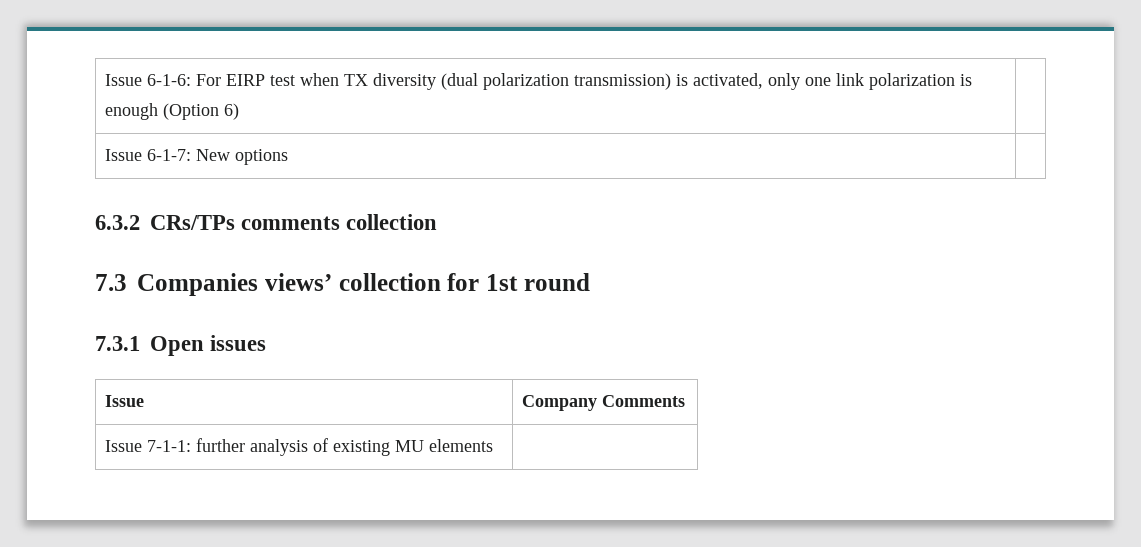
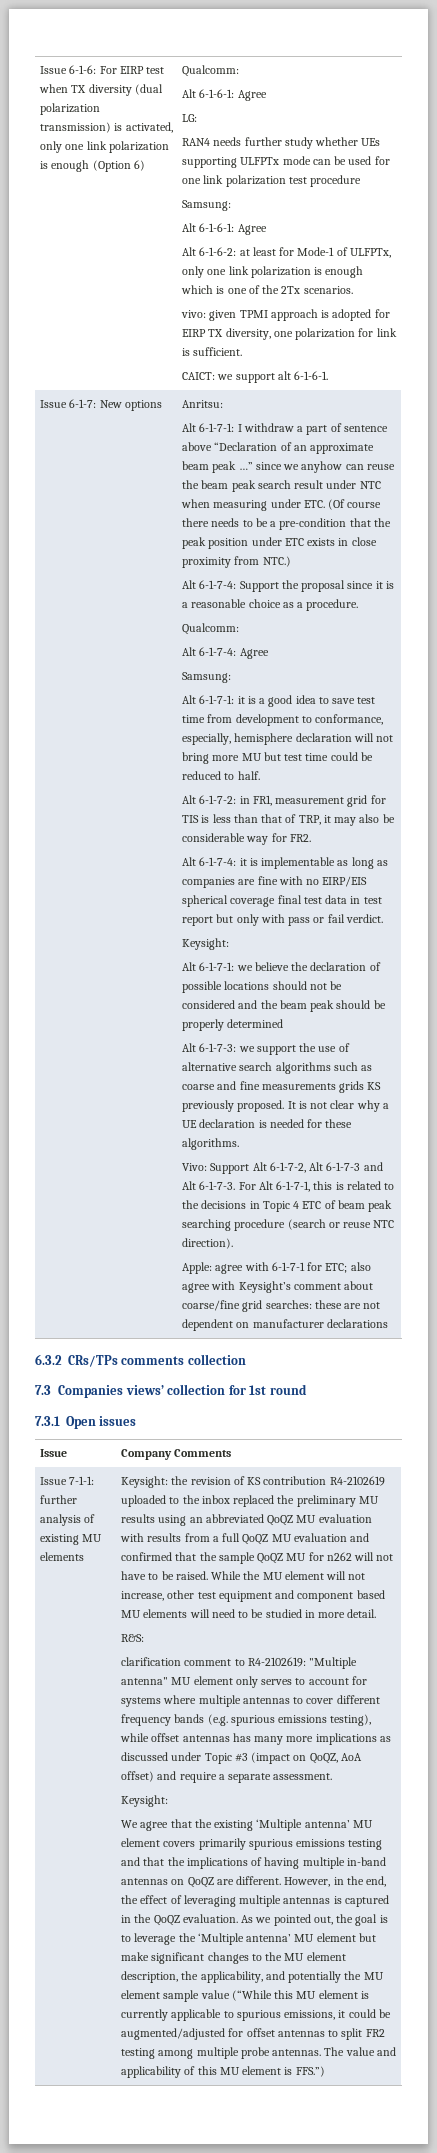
[104,149,288,165] // Issue 6-1-7: New options | -> [182,65,240,77] [182,89,267,101] [182,114,198,122] [182,137,381,149] [182,156,390,168] [182,175,362,187] [182,200,232,211] [182,223,267,235] [182,247,391,258] [182,266,364,278] [181,285,353,294] [181,309,390,321] [182,328,397,340] [182,347,243,356] [182,371,329,383] [40,399,162,411] [182,400,224,408] [182,423,388,435] [182,442,375,454] [182,461,395,473] [182,480,381,492] [181,499,382,511] [182,518,391,530] [182,537,377,549] [182,556,291,568] [182,580,394,592] [182,599,359,611] [182,623,240,635] [182,647,269,659] [182,672,232,683] [182,695,376,707] [182,714,384,726] [182,733,394,745] [182,752,373,764] [182,771,260,780] [182,795,386,807] [182,814,395,826] [182,833,311,845] [182,857,388,869] [182,876,368,888] [182,895,382,907] [182,914,383,926] [182,938,230,950] [182,962,381,971] [182,981,343,993] [182,1000,386,1012] [182,1019,284,1031] [182,1043,350,1055] [182,1062,373,1074] [182,1081,382,1093] [182,1100,389,1112] [182,1119,353,1128] [182,1138,240,1150] [182,1162,383,1174] [182,1181,395,1192] [182,1200,393,1212] [182,1219,395,1231] [182,1238,234,1249] [182,1262,371,1274] [182,1281,374,1293] [182,1300,381,1312] [182,1319,388,1331] Qualcomm: // Alt 6-1-6-1: Agree // LG: // RAN4 needs further study whether UEs supporting ULFPTx mode can be used for one link polarization test procedure // Samsung: // Alt 6-1-6-1: Agree // Alt 6-1-6-2: at least for Mode-1 of ULFPTx, only one link polarization is enough which is one of the 2Tx scenarios. // vivo: given TPMI approach is adopted for EIRP TX diversity, one polarization for link is sufficient. // CAICT: we support alt 6-1-6-1. // Issue 6-1-7: New options | Anritsu: // Alt 6-1-7-1: I withdraw a part of sentence above “Declaration of an approximate beam peak …” since we anyhow can reuse the beam peak search result under NTC when measuring under ETC. (Of course there needs to be a pre-condition that the peak position under ETC exists in close proximity from NTC.) // Alt 6-1-7-4: Support the proposal since it is a reasonable choice as a procedure. // Qualcomm: // Alt 6-1-7-4: Agree // Samsung: // Alt 6-1-7-1: it is a good idea to save test time from development to conformance, especially, hemisphere declaration will not bring more MU but test time could be reduced to half. // Alt 6-1-7-2: in FR1, measurement grid for TIS is less than that of TRP, it may also be considerable way for FR2. // Alt 6-1-7-4: it is implementable as long as companies are fine with no EIRP/EIS spherical coverage final test data in test report but only with pass or fail verdict. // Keysight: // Alt 6-1-7-1: we believe the declaration of possible locations should not be considered and the beam peak should be properly determined // Alt 6-1-7-3: we support the use of alternative search algorithms such as coarse and fine measurements grids KS previously proposed. It is not clear why a UE declaration is needed for these algorithms. // Vivo: Support Alt 6-1-7-2, Alt 6-1-7-3 and Alt 6-1-7-3. For Alt 6-1-7-1, this is related to the decisions in Topic 4 ETC of beam peak searching procedure (search or reuse NTC direction). // Apple: agree with 6-1-7-1 for ETC; also agree with Keysight’s comment about coarse/fine grid searches: these are not dependent on manufacturer declarations
(493, 445) none -> [121,1476,385,1488] [121,1495,379,1507] [121,1514,372,1526] [120,1533,370,1545] [121,1552,394,1564] [121,1571,366,1580] [121,1590,385,1602] [121,1609,377,1618] [121,1634,145,1642] [121,1657,358,1669] [121,1676,367,1688] [121,1695,380,1707] [121,1714,372,1726] [120,1733,391,1745] [121,1752,362,1764] [121,1771,333,1783] [121,1795,169,1807] [121,1819,373,1831] [121,1838,383,1850] [121,1857,386,1869] [121,1876,387,1888] [121,1895,389,1907] [121,1914,388,1926] [121,1933,376,1945] [121,1952,346,1964] [121,1971,384,1983] [121,1990,369,2002] [121,2009,391,2021] [121,2028,385,2040] [121,2047,396,2059] [121,2066,325,2078] Keysight: the revision of KS contribution R4-2102619 uploaded to the inbox replaced the preliminary MU results using an abbreviated QoQZ MU evaluation with results from a full QoQZ MU evaluation and confirmed that the sample QoQZ MU for n262 will not have to be raised. While the MU element will not increase, other test equipment and component based MU elements will need to be studied in more detail. // R&S: // clarification comment to R4-2102619: "Multiple antenna" MU element only serves to account for systems where multiple antennas to cover different frequency bands (e.g. spurious emissions testing), while offset antennas has many more implications as discussed under Topic #3 (impact on QoQZ, AoA offset) and require a separate assessment. // Keysight: // We agree that the existing ‘Multiple antenna’ MU element covers primarily spurious emissions testing and that the implications of having multiple in-band antennas on QoQZ are different. However, in the end, the effect of leveraging multiple antennas is captured in the QoQZ evaluation. As we pointed out, the goal is to leverage the ‘Multiple antenna’ MU element but make significant changes to the MU element description, the applicability, and potentially the MU element sample value (“While this MU element is currently applicable to spurious emissions, it could be augmented/adjusted for offset antennas to split FR2 testing among multiple probe antennas. The value and applicability of this MU element is FFS.”)

